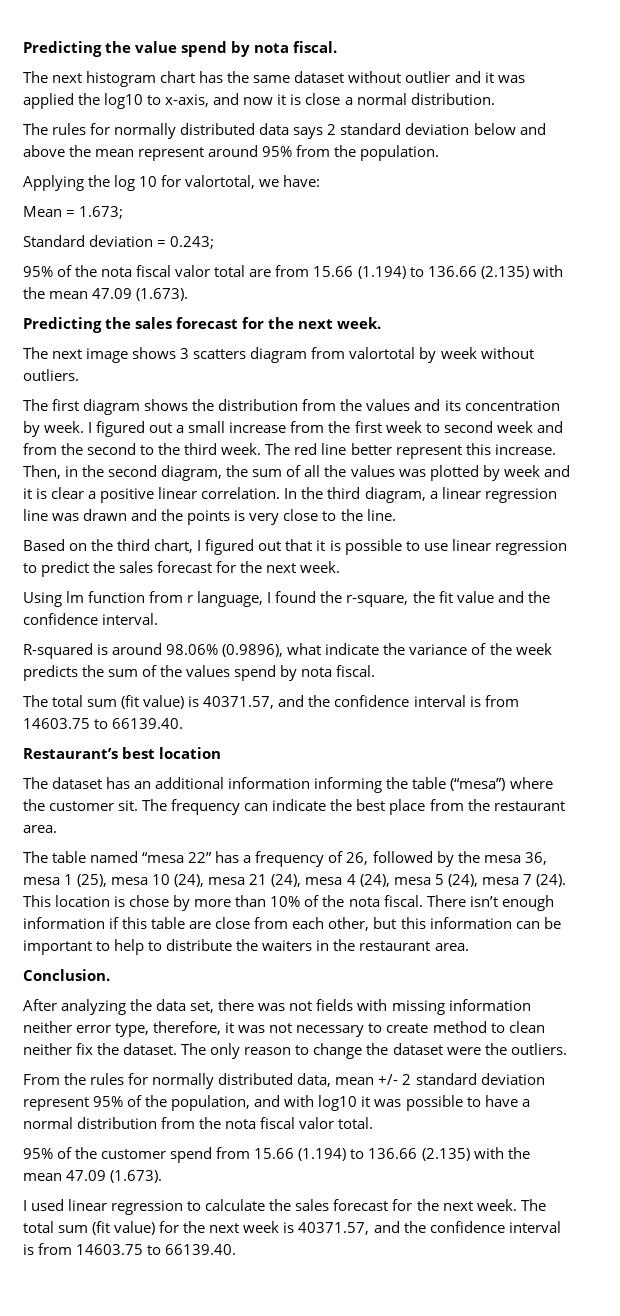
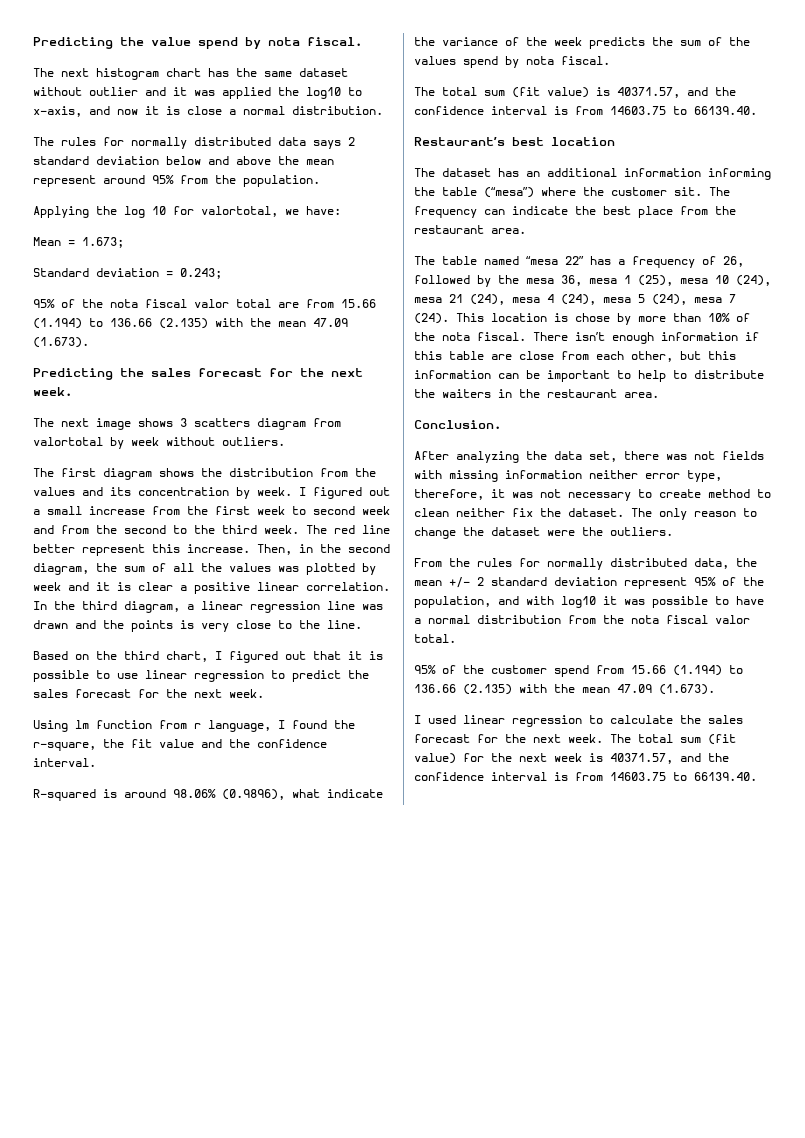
(332, 1080) none -> [736,558,757,567] the

